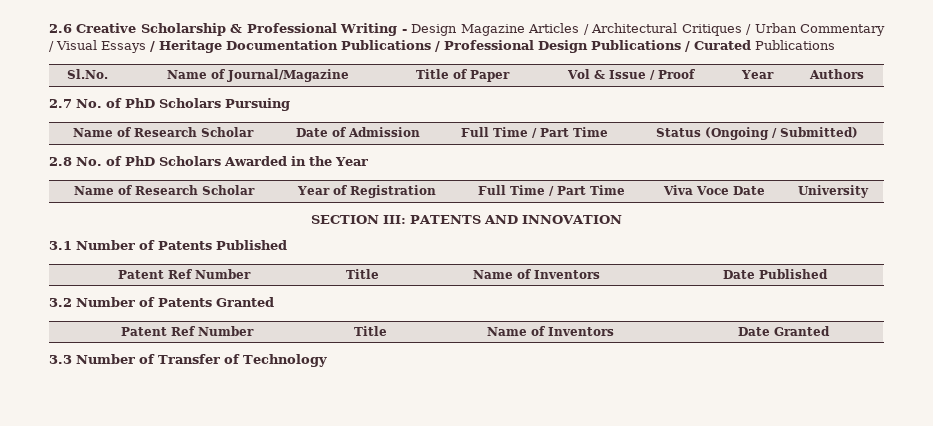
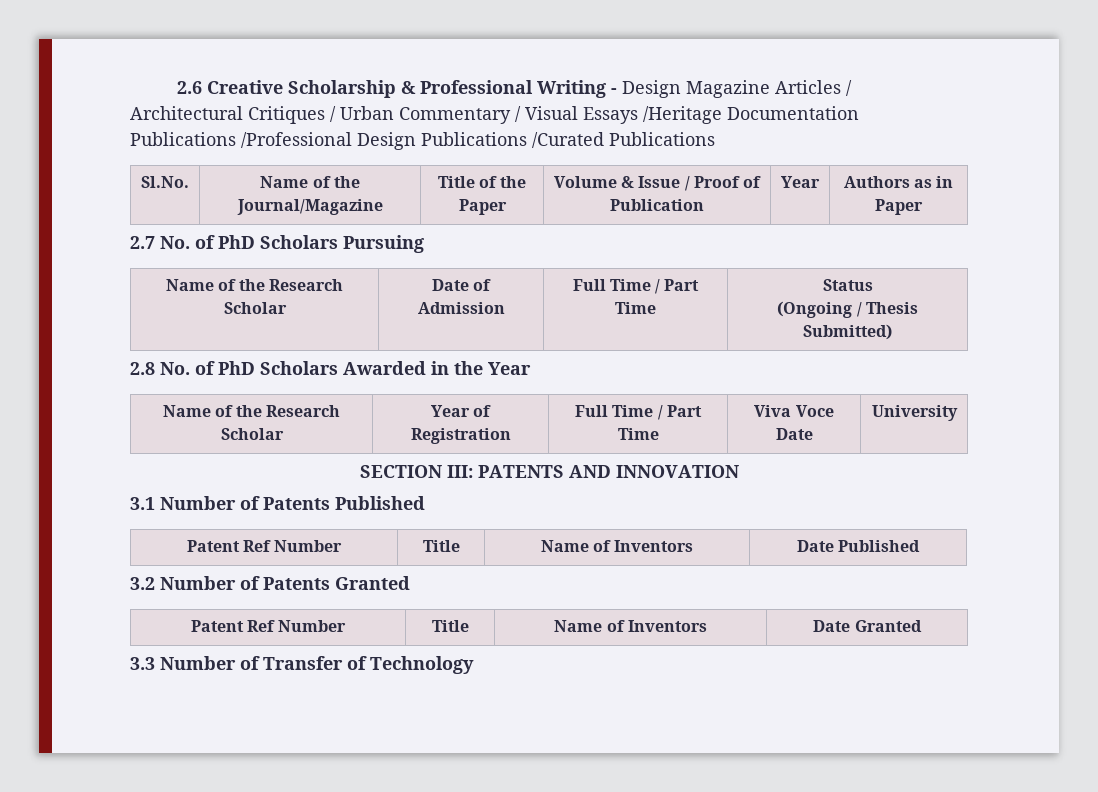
[150,40,751,53] / Heritage Documentation Publications / Professional Design Publications / Curated -> [643,106,859,124] [130,132,604,150] /Heritage Documentation Publications /Professional Design Publications /Curated
(225, 74) none -> [333,176,360,188] the
(467, 74) none -> [500,176,527,188] the
[566,69,590,79] Vol -> [553,176,617,188] Volume
(695, 74) none -> [743,176,762,188] [610,199,704,211] of Publication
(864, 74) none -> [914,176,954,188] [875,199,923,215] as in Paper
(131, 132) none -> [239,279,266,291] the
(701, 132) none -> (873, 285) //
(777, 133) none -> [865,302,918,314] Thesis
(132, 190) none -> [236,405,263,417] the

